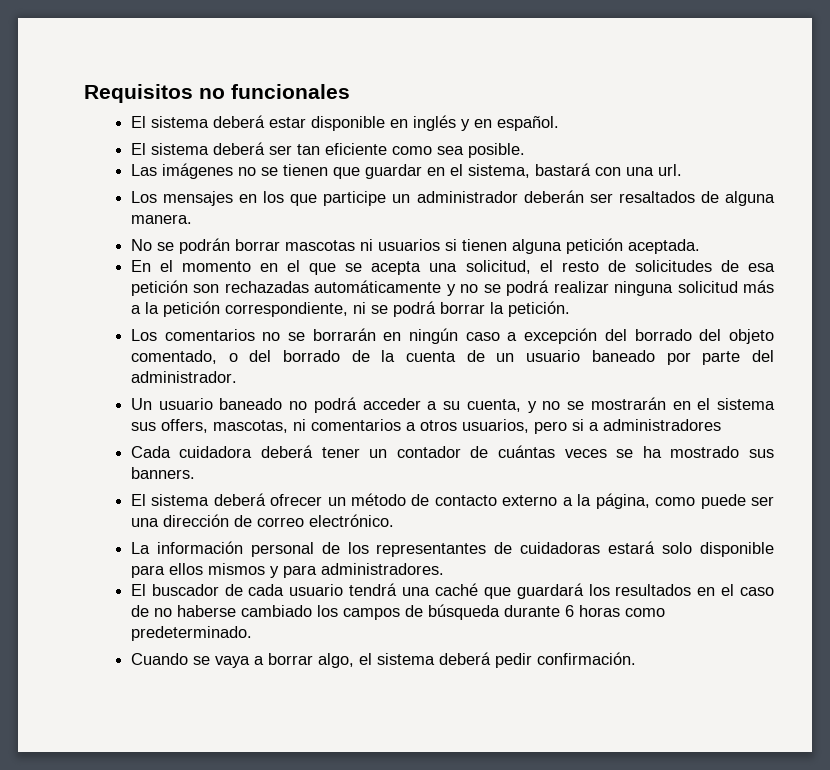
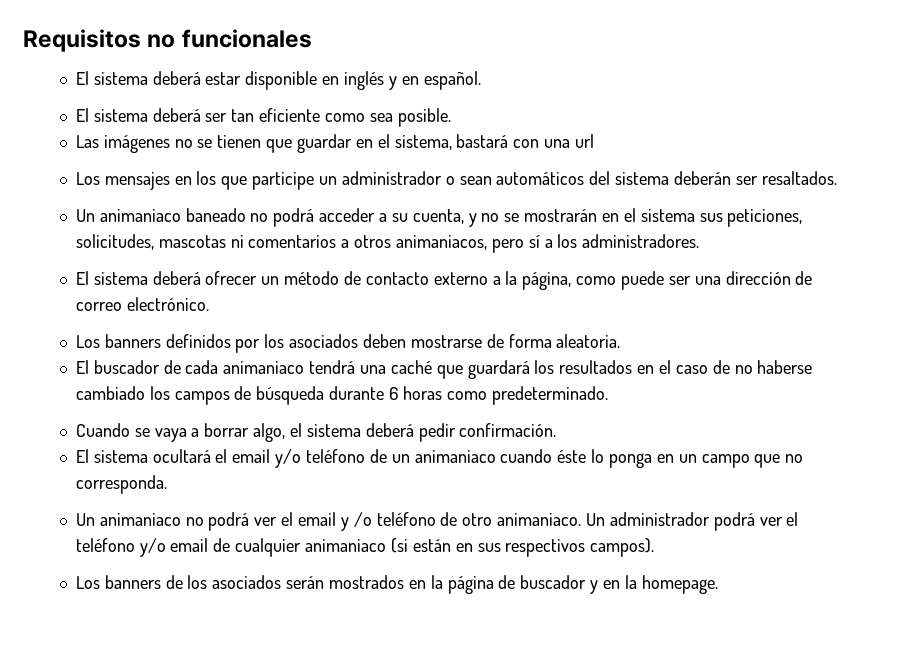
[657,164,682,176] url. -> [574,134,594,148] url
[523,190,775,206] [130,214,192,224] [130,238,700,254] [130,260,775,275] [130,280,774,296] [130,301,570,317] [130,328,775,344] [130,350,775,365] [130,371,237,383] [130,398,213,410] deberán ser resaltados de alguna manera. // No se podrán borrar mascotas ni usuarios si tienen alguna petición aceptada. // En el momento en el que se acepta una solicitud, el resto de solicitudes de esa petición son rechazadas automáticamente y no se podrá realizar ninguna solicitud más a la petición correspondiente, ni se podrá borrar la petición. // Los comentarios no se borrarán en ningún caso a excepción del borrado del objeto comentado, o del borrado de la cuenta de un usuario baneado por parte del administrador. // Un usuario -> [445,171,837,185] [75,209,181,222] o sean automáticos del sistema deberán ser resaltados. // Un animaniaco
[160,419,288,433] offers, mascotas, -> [727,209,803,227] [75,234,226,250] peticiones, solicitudes, mascotas
[461,419,721,434] [130,445,774,458] [130,467,195,479] usuarios, pero si a administradores // Cada cuidadora deberá tener un contador de cuántas veces se ha mostrado sus banners. -> [395,234,700,253] animaniacos, pero sí a los administradores.
[130,541,774,557] [130,563,444,578] La información personal de los representantes de cuidadoras estará solo disponible para ellos mismos y para administradores. -> [75,334,621,353] Los banners definidos por los asociados deben mostrarse de forma aleatoria.
[289,584,344,596] usuario -> [223,361,305,374] animaniaco
(636, 658) none -> [75,449,804,468] [75,475,167,494] [75,512,799,531] [75,538,655,557] [75,575,718,594] // El sistema ocultará el email y/o teléfono de un animaniaco cuando éste lo ponga en un campo que no corresponda. // Un animaniaco no podrá ver el email y /o teléfono de otro animaniaco. Un administrador podrá ver el teléfono y/o email de cualquier animaniaco (si están en sus respectivos campos). // Los banners de los asociados serán mostrados en la página de buscador y en la homepage.

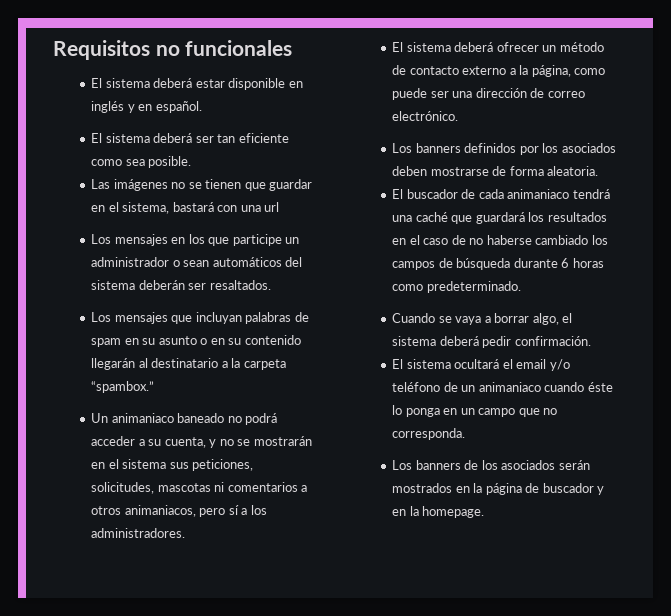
(837, 178) none -> [91,312,309,324] [91,335,301,347] [91,358,286,370] [91,381,155,393] // Los mensajes que incluyan palabras de spam en su asunto o en su contenido llegarán al destinatario a la carpeta “spambox.”
[75,512,799,531] [75,538,655,557] // Un animaniaco no podrá ver el email y /o teléfono de otro animaniaco. Un administrador podrá ver el teléfono y/o email de cualquier animaniaco (si están en sus respectivos campos). -> (466, 434) none

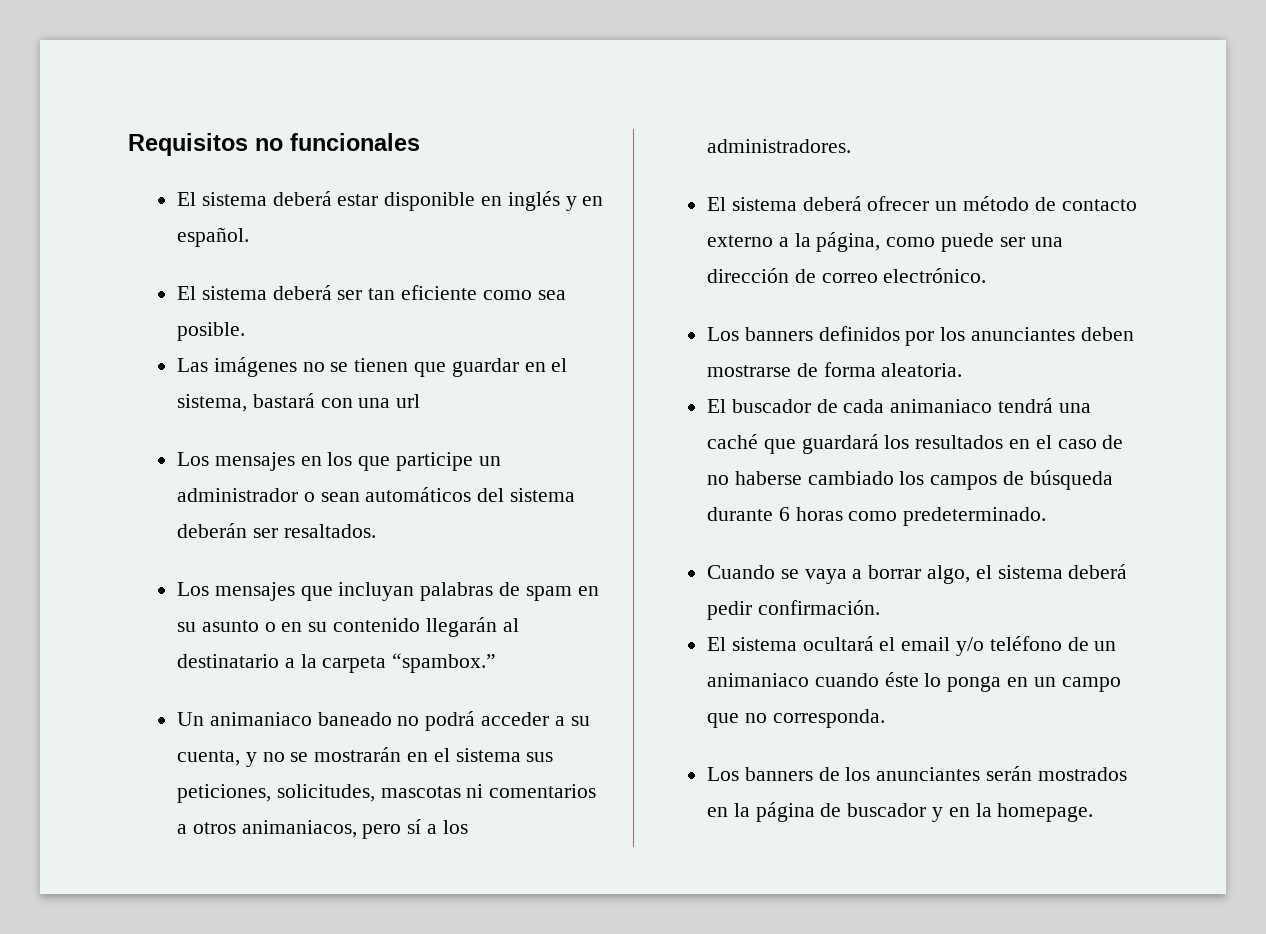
[561,143,616,153] asociados -> [971,327,1076,341] anunciantes
[501,460,556,470] asociados -> [876,767,981,781] anunciantes

